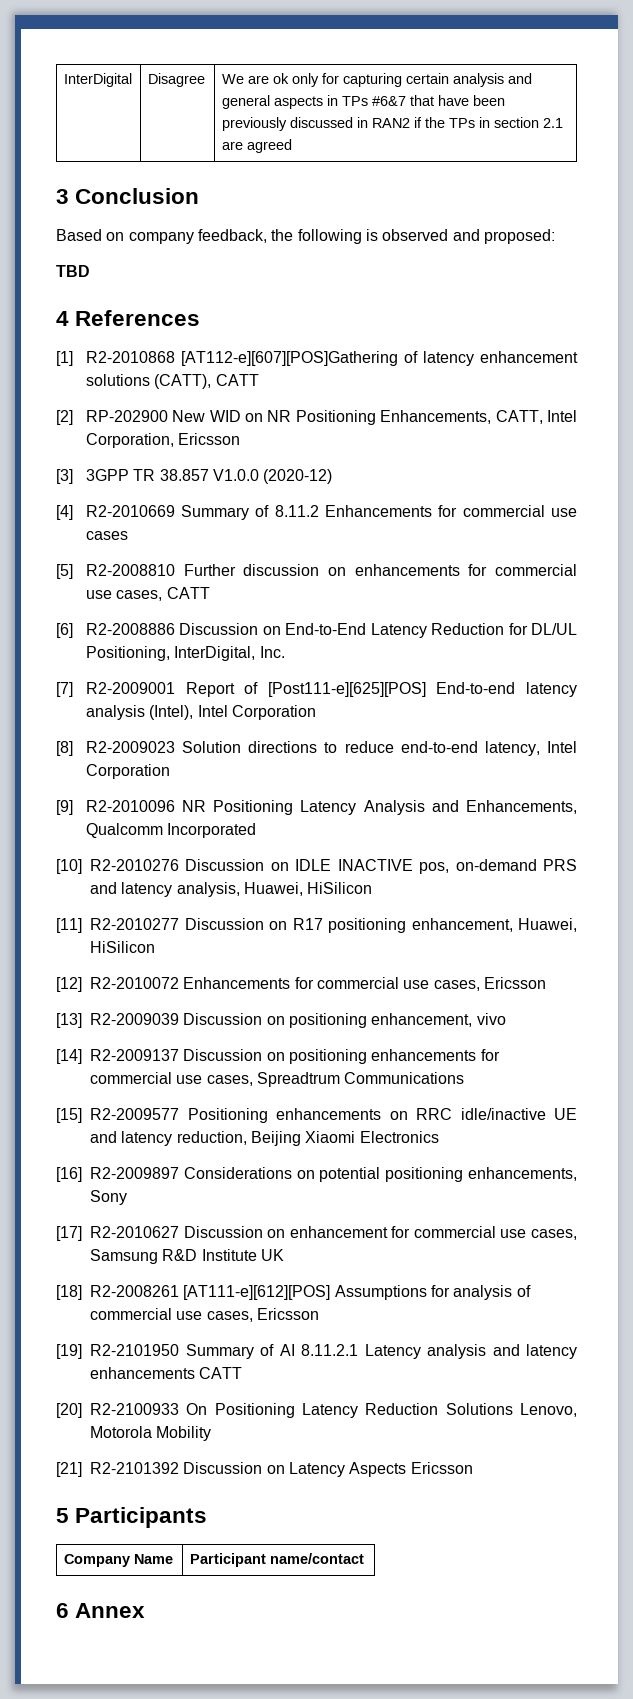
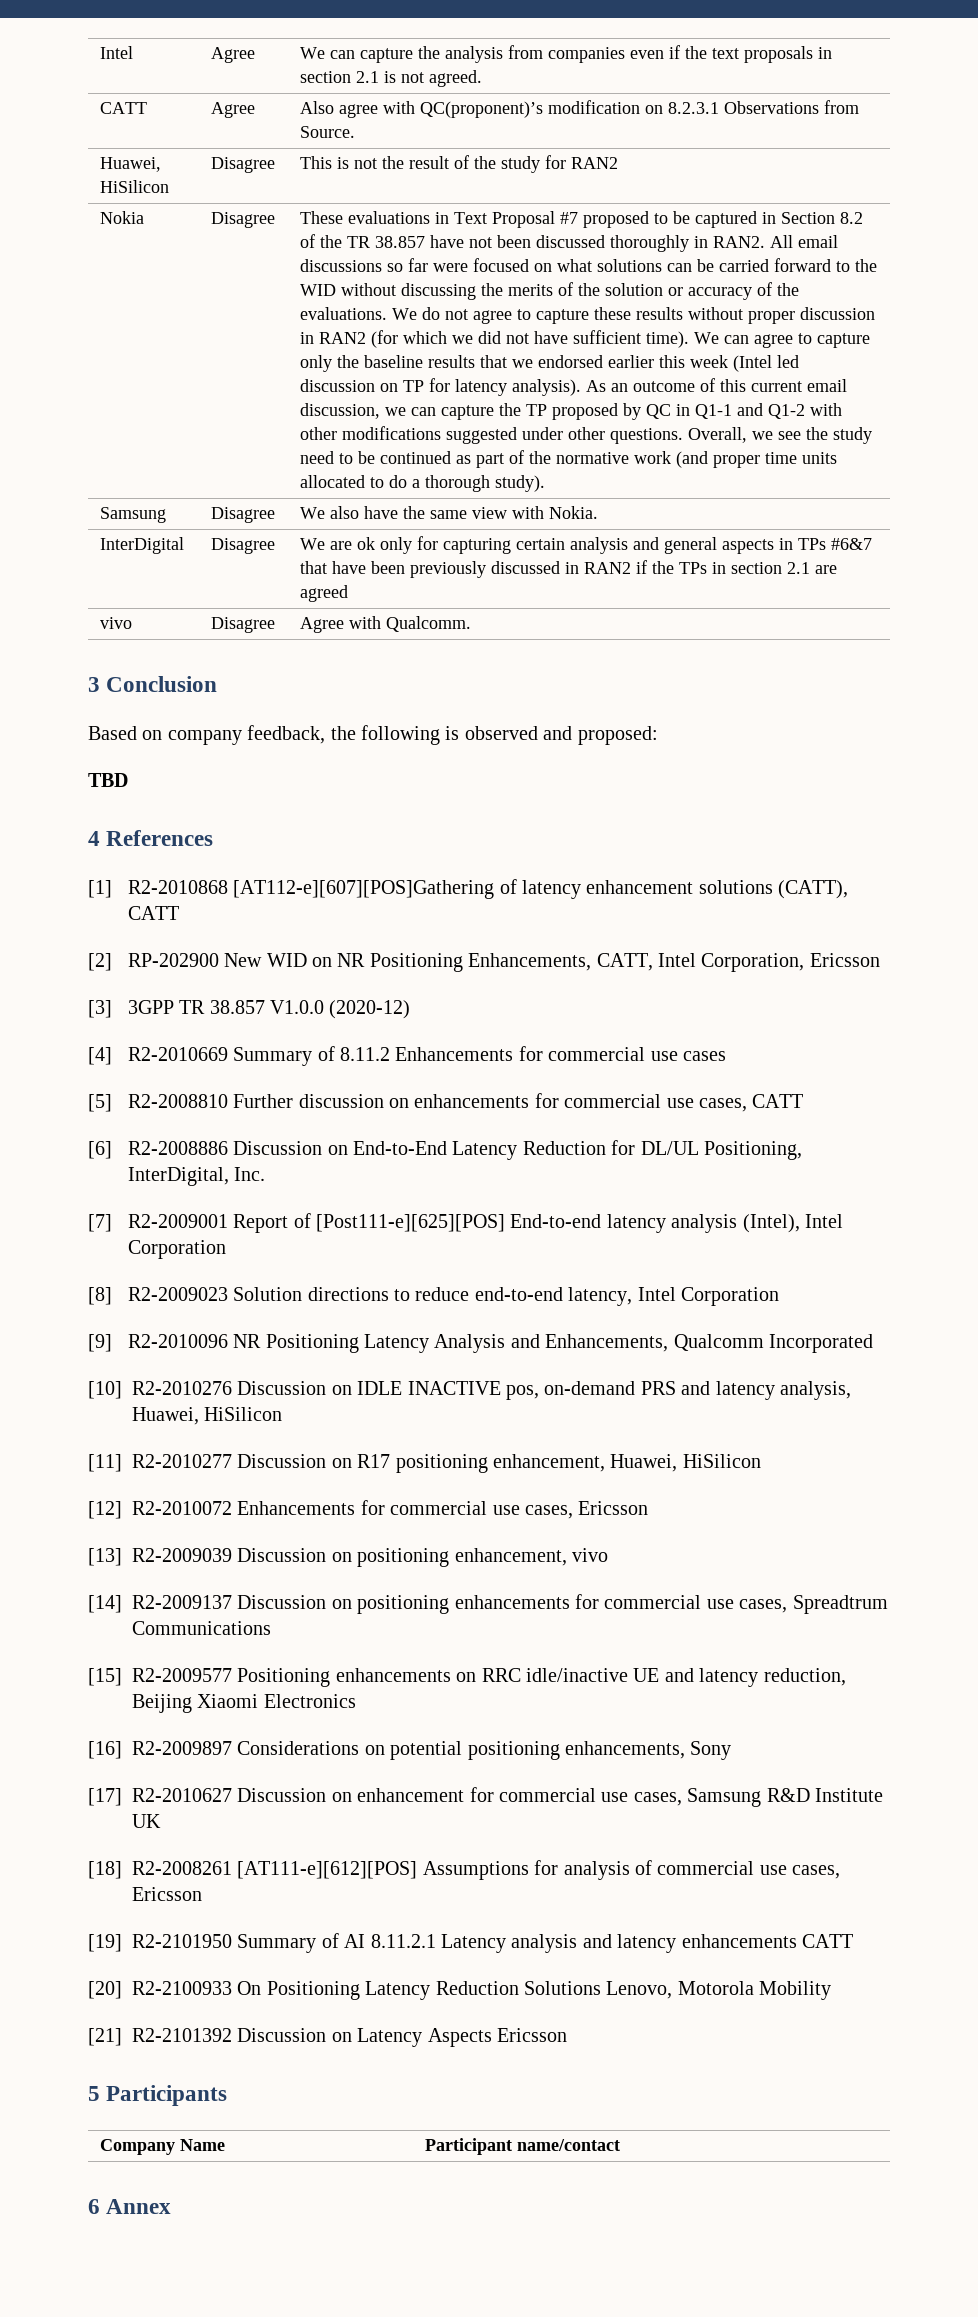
(63, 80) none -> [100,46,134,59] [211,47,256,63] [300,45,833,63] [300,70,483,87] [100,102,148,114] [211,102,256,118] [300,100,860,118] [300,126,356,138] [100,157,162,172] [100,180,170,193] [211,157,276,173] [300,155,619,173] [100,211,145,224] [211,212,276,228] [300,211,864,228] [300,234,839,252] [300,258,878,272] [300,282,800,300] [300,307,876,324] [300,330,871,348] [300,355,800,372] [300,378,848,396] [300,403,843,420] [300,426,873,444] [300,450,838,468] [300,475,546,492] [100,507,167,523] [211,507,276,523] [300,506,599,519] Intel | Agree | We can capture the analysis from companies even if the text proposals in section 2.1 is not agreed. // CATT | Agree | Also agree with QC(proponent)’s modification on 8.2.3.1 Observations from Source. // Huawei, HiSilicon | Disagree | This is not the result of the study for RAN2 // Nokia | Disagree | These evaluations in Text Proposal #7 proposed to be captured in Section 8.2 of the TR 38.857 have not been discussed thoroughly in RAN2. All email discussions so far were focused on what solutions can be carried forward to the WID without discussing the merits of the solution or accuracy of the evaluations. We do not agree to capture these results without proper discussion in RAN2 (for which we did not have sufficient time). We can agree to capture only the baseline results that we endorsed earlier this week (Intel led discussion on TP for latency analysis). As an outcome of this current email discussion, we can capture the TP proposed by QC in Q1-1 and Q1-2 with other modifications suggested under other questions. Overall, we see the study need to be continued as part of the normative work (and proper time units allocated to do a thorough study). // Samsung | Disagree | We also have the same view with Nokia. //
(292, 146) none -> [100,617,133,629] [211,617,276,633] [300,616,472,633] // vivo | Disagree | Agree with Qualcomm.

